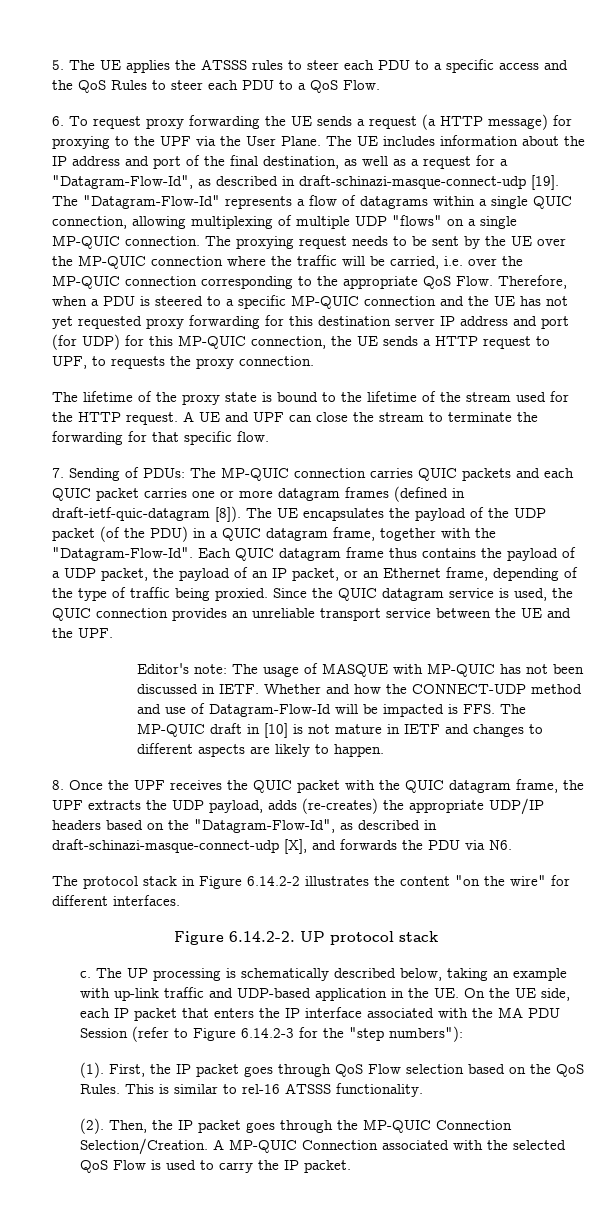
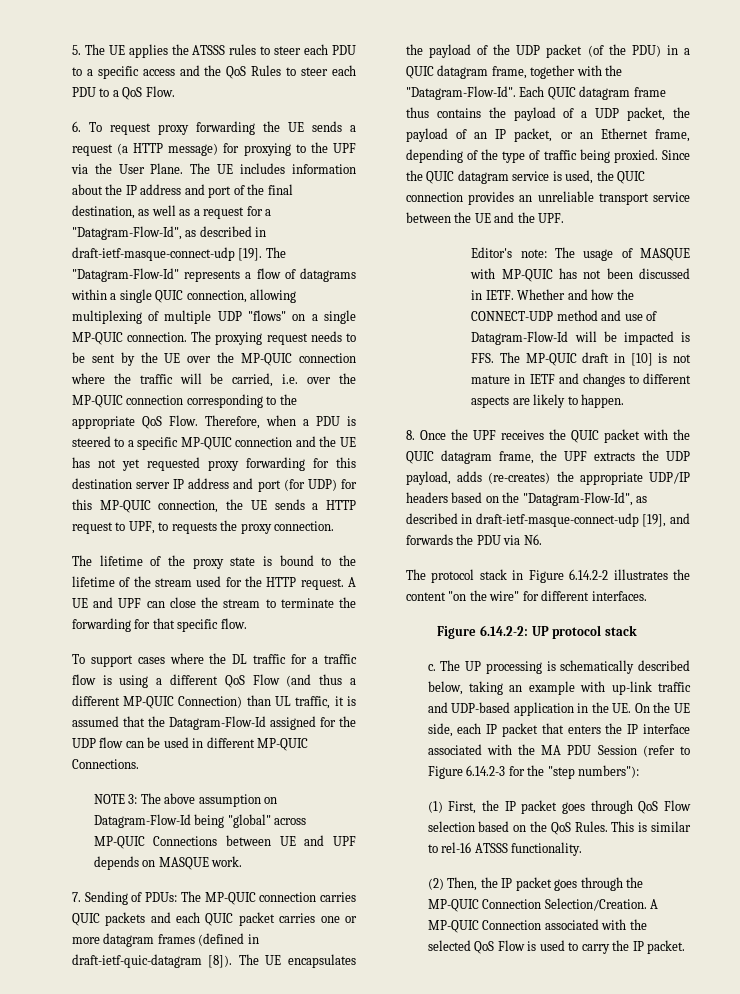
[299,175,527,189] draft-schinazi-masque-connect-udp -> [71,247,235,261] draft-ietf-masque-connect-udp
(270, 436) none -> [71,653,357,667] [71,674,356,688] [71,695,356,709] [71,716,356,730] [71,737,309,751] [71,759,139,769] [93,793,278,807] [93,814,307,828] [93,835,356,849] [93,856,243,870] // To support cases where the DL traffic for a traffic flow is using a different QoS Flow (and thus a different MP-QUIC Connection) than UL traffic, it is assumed that the Datagram-Flow-Id assigned for the UDP flow can be used in different MP-QUIC Connections. // NOTE 3: The above assumption on Datagram-Flow-Id being "global" across MP-QUIC Connections between UE and UPF depends on MASQUE work.
[52,839,308,854] draft-schinazi-masque-connect-udp [X], -> [475,513,667,527] draft-ietf-masque-connect-udp [19],
[228,931,295,942] 6.14.2-2. -> [479,625,528,636] 6.14.2-2:
[80,1062,105,1078] (1). -> [427,801,443,813] (1)
[80,1118,105,1134] (2). -> [427,878,444,890] (2)

